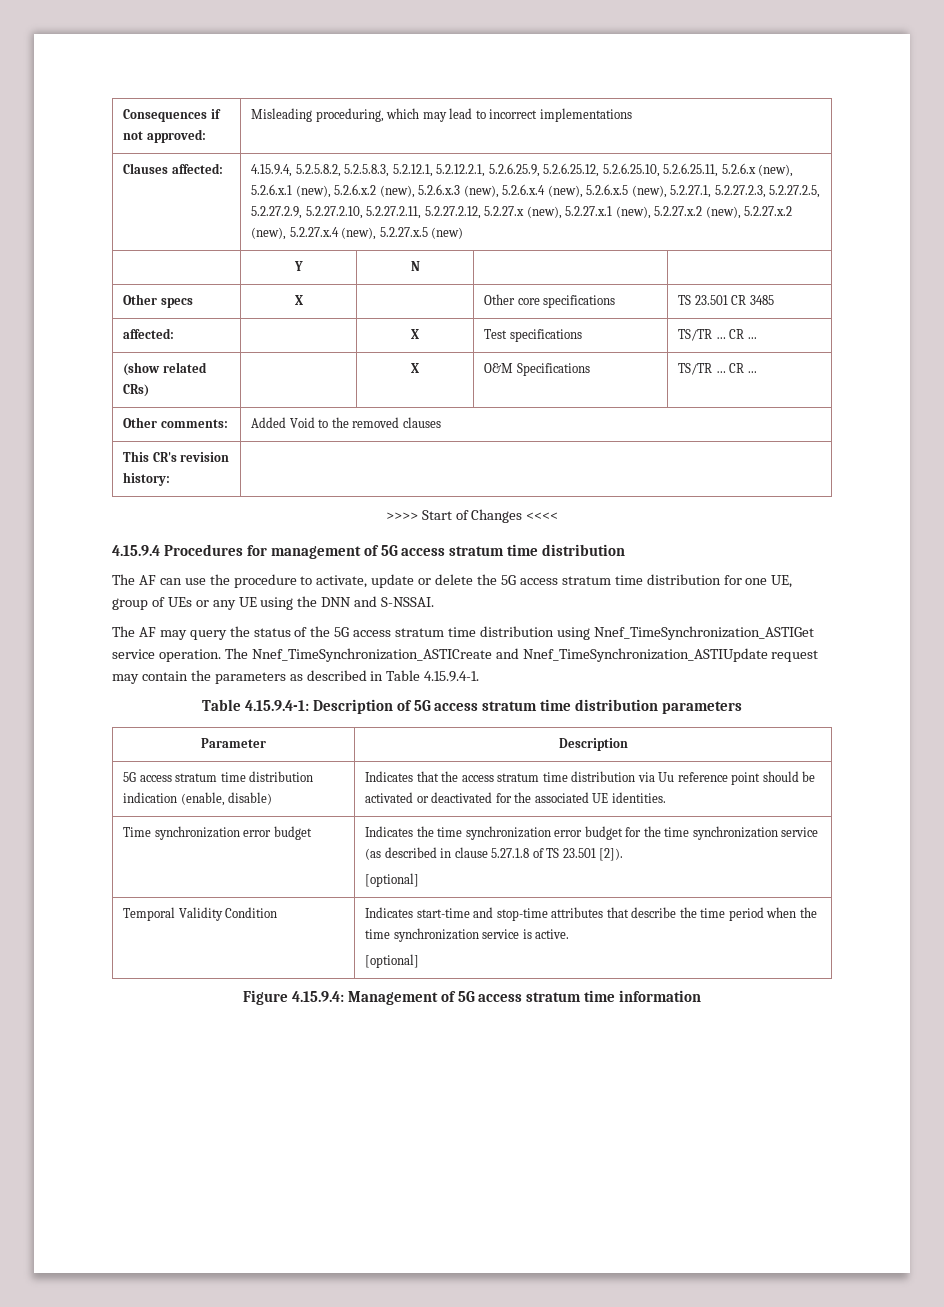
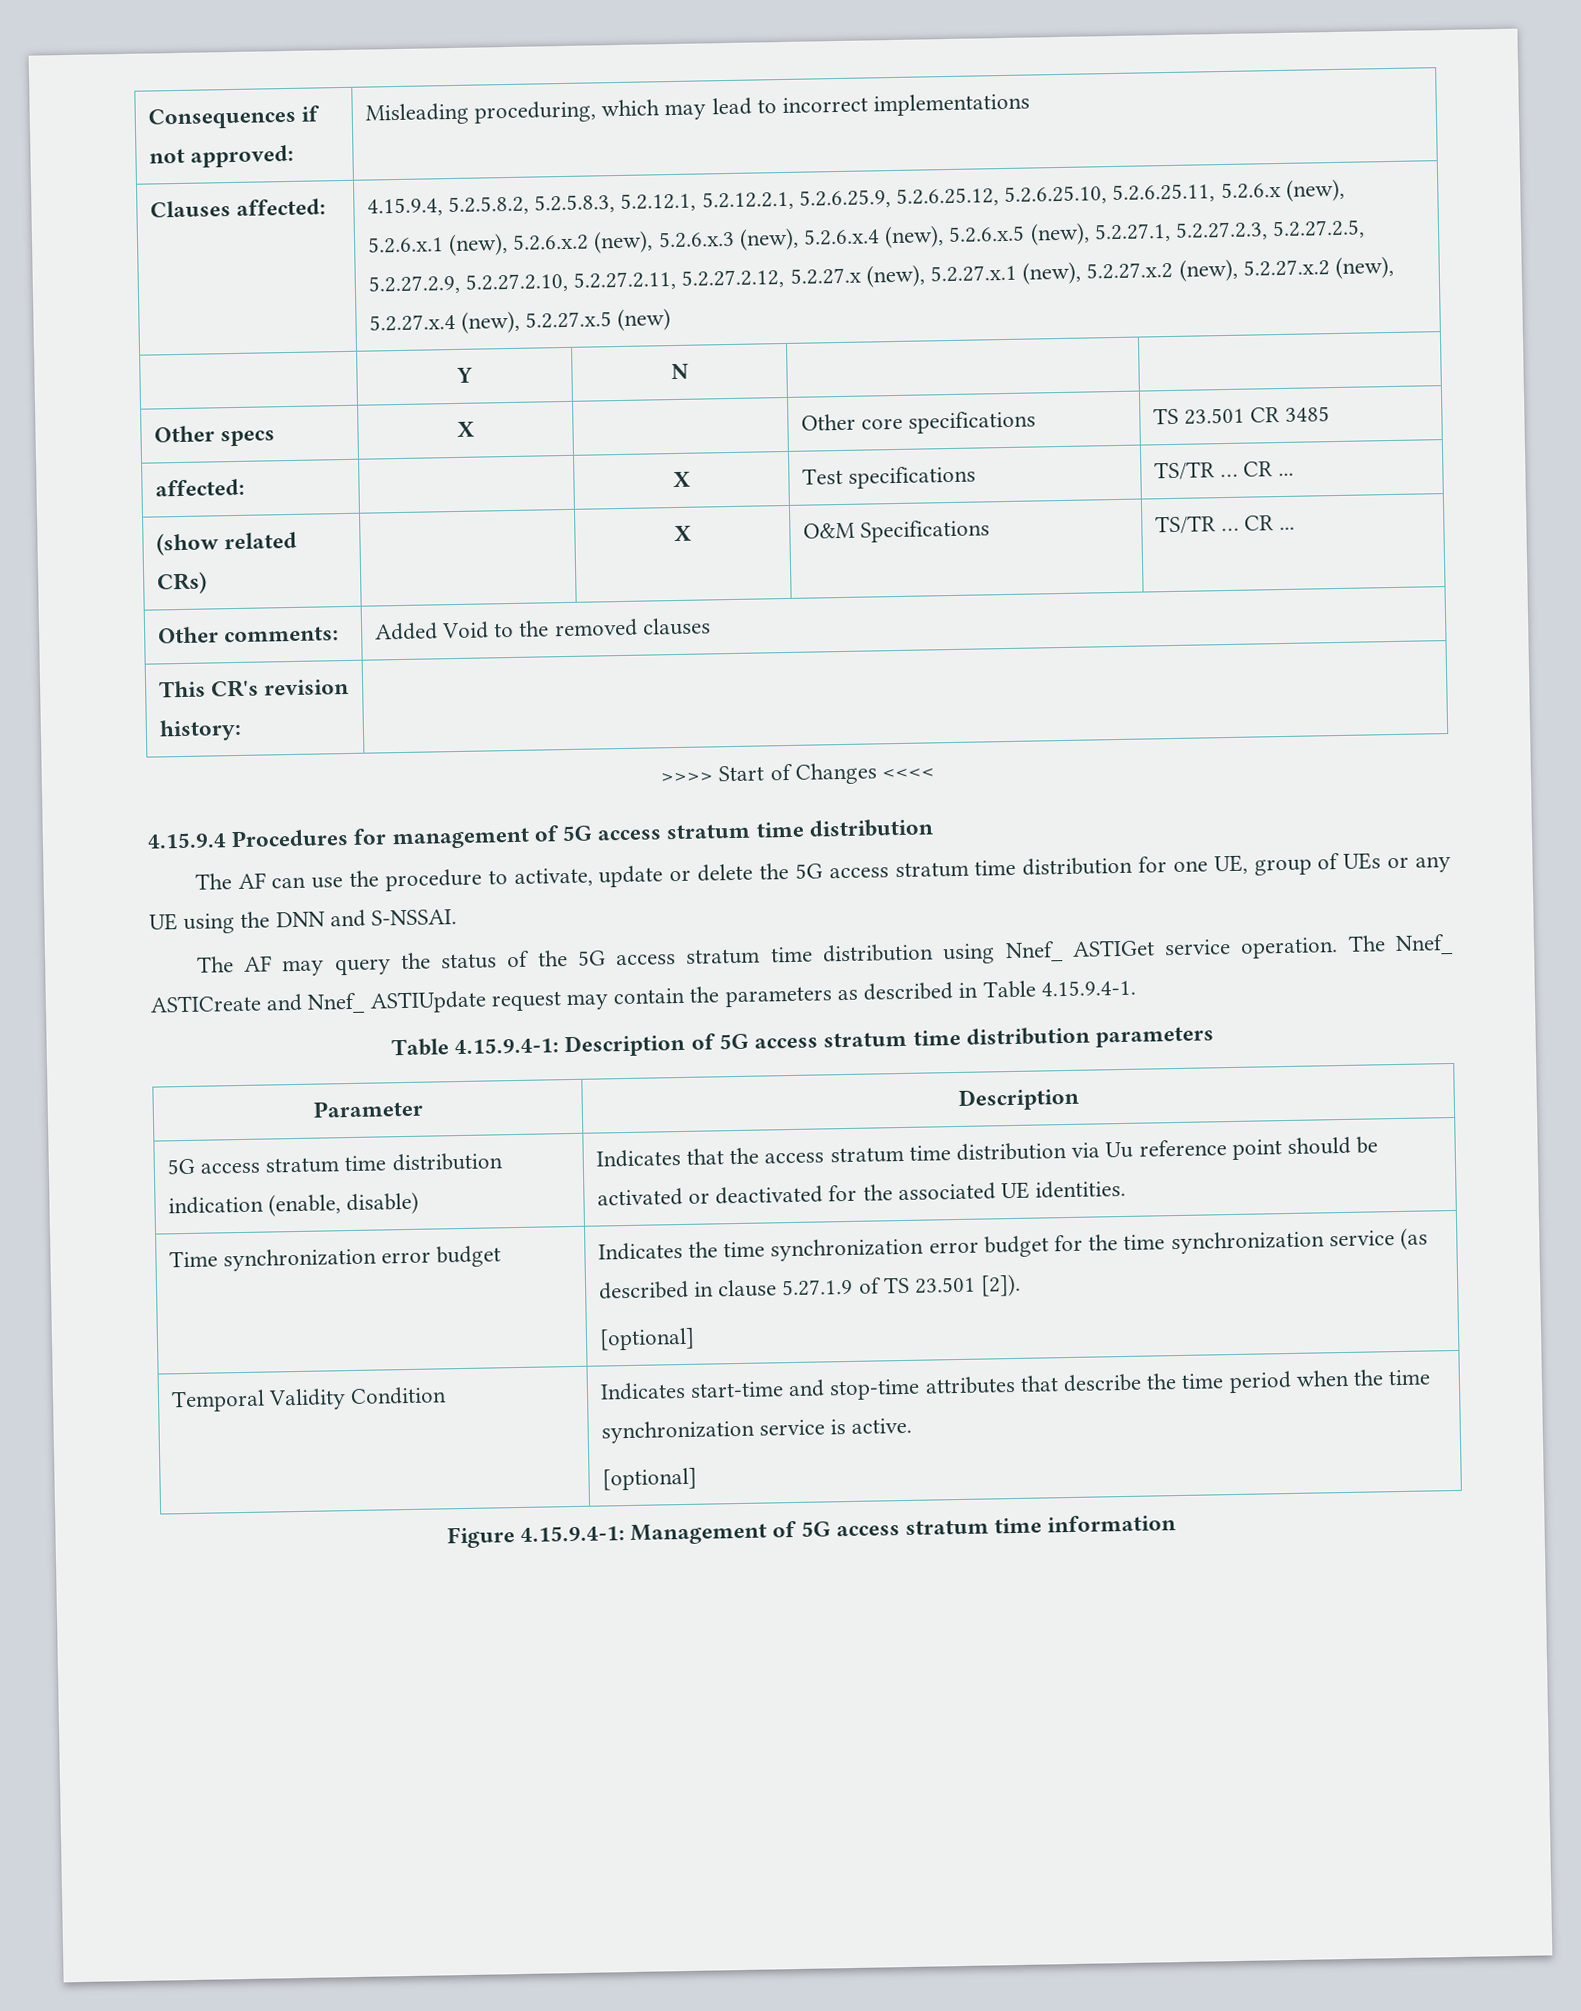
[593,626,814,640] Nnef_TimeSynchronization_ASTIGet -> [1004,939,1155,963] Nnef_ ASTIGet
[251,648,768,662] Nnef_TimeSynchronization_ASTICreate and Nnef_TimeSynchronization_ASTIUpdate -> [1395,933,1455,955] [150,990,487,1014] Nnef_ ASTICreate and Nnef_ ASTIUpdate
[491,848,530,858] 5.27.1.8 -> [781,1278,854,1297] 5.27.1.9
[291,991,344,1002] 4.15.9.4: -> [519,1525,625,1543] 4.15.9.4-1:

